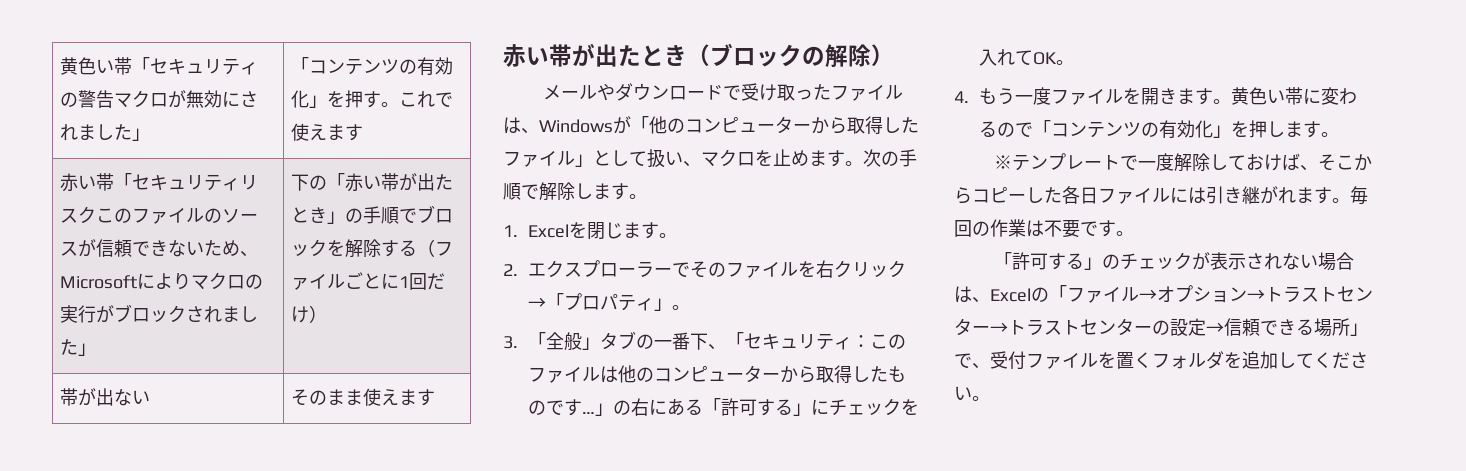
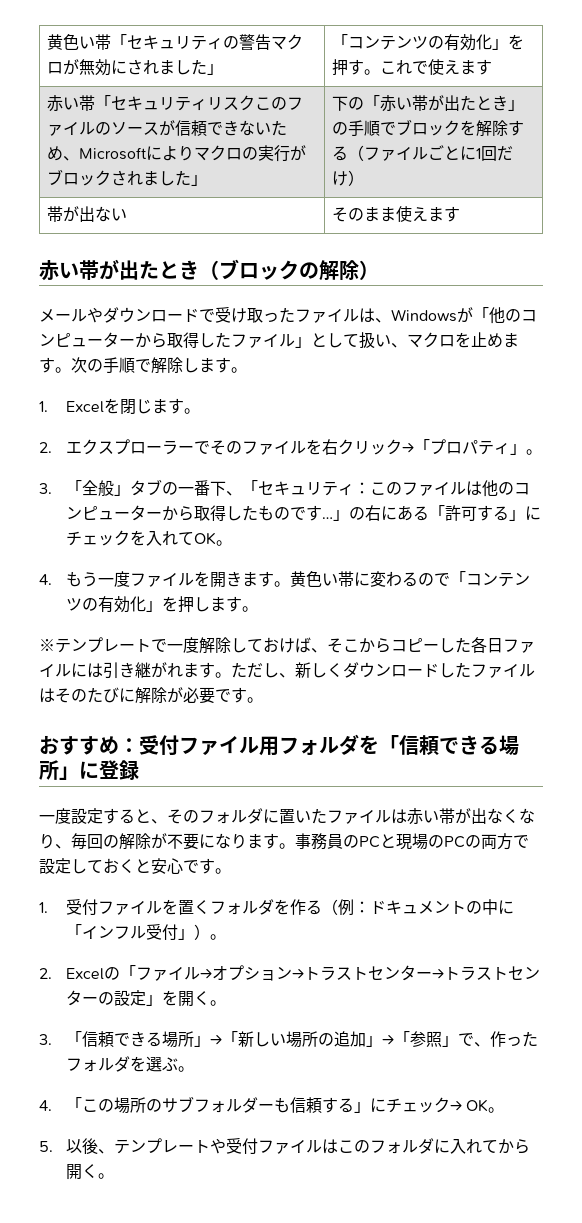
[1350,186,1368,205] [954,219,1134,238] [993,252,1354,271] [954,286,990,303] 毎回の作業は不要です。 // 「許可する」のチェックが表示されない場合は、 -> [231,662,535,678] [39,687,263,704] [39,734,519,756] [39,760,139,780] [39,808,535,825] [39,833,529,850] [39,858,231,874] [39,899,514,916] [65,924,226,941] [39,968,52,979] ただし、新しくダウンロードしたファイルはそのたびに解除が必要です。 // おすすめ：受付ファイル用フォルダを「信頼できる場所」に登録 // 一度設定すると、そのフォルダに置いたファイルは赤い帯が出なくなり、毎回の解除が不要になります。事務員のPCと現場のPCの両方で設定しておくと安心です。 // 1.受付ファイルを置くフォルダを作る（例：ドキュメントの中に「インフル受付」）。 // 2.
[1206,318,1368,337] [954,351,1368,370] [954,386,972,400] →信頼できる場所」で、受付ファイルを置くフォルダを追加してください -> [145,990,226,1007] [39,1031,538,1048] [65,1056,194,1072] [39,1096,505,1114] [39,1138,530,1155] [65,1164,98,1180] 」を開く。 // 3.「信頼できる場所」→「新しい場所の追加」→「参照」で、作ったフォルダを選ぶ。 // 4.「この場所のサブフォルダーも信頼する」にチェック→ OK。 // 5.以後、テンプレートや受付ファイルはこのフォルダに入れてから開く

